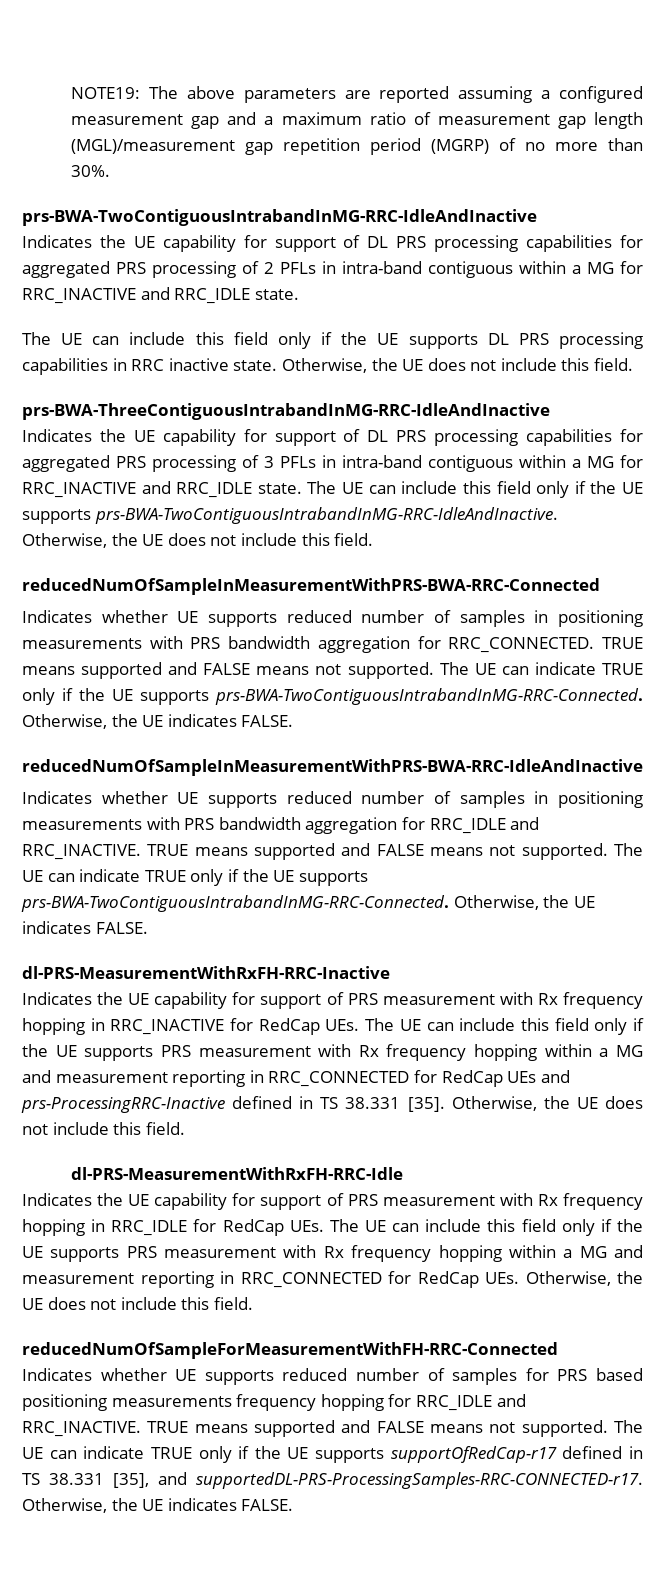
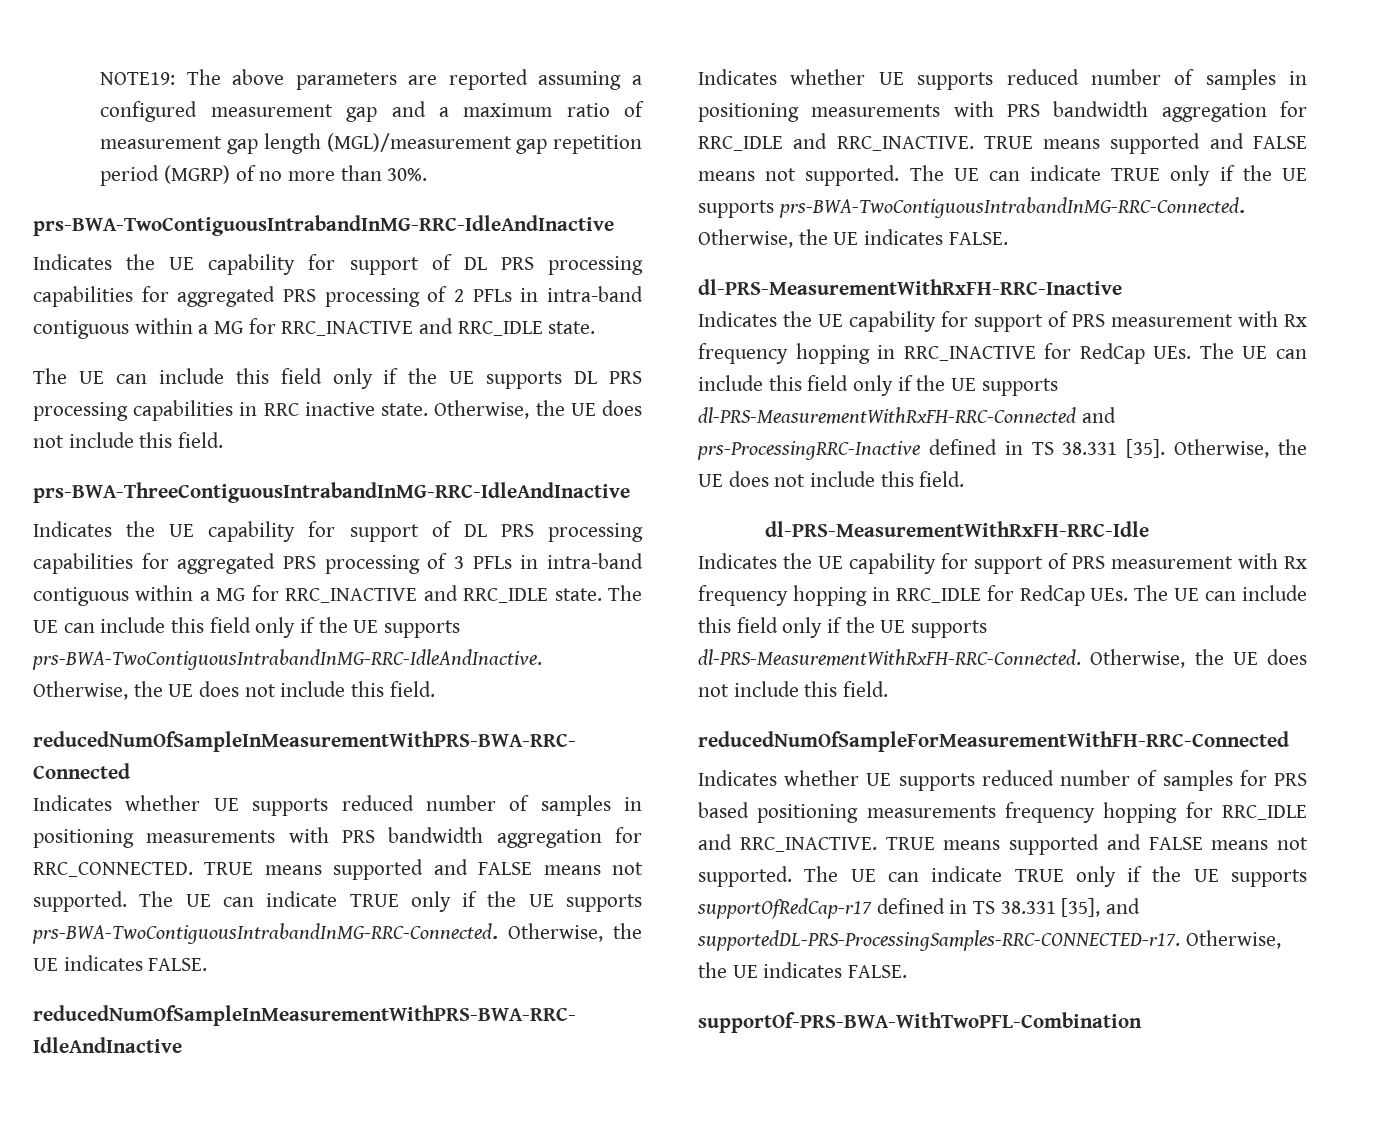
[160,1044,643,1061] [22,1070,537,1087] PRS measurement with Rx frequency hopping within a MG and measurement reporting in RRC_CONNECTED for RedCap UEs -> [698,407,1076,424] dl-PRS-MeasurementWithRxFH-RRC-Connected
[126,1245,644,1262] [22,1271,519,1288] PRS measurement with Rx frequency hopping within a MG and measurement reporting in RRC_CONNECTED for RedCap UEs. -> [698,649,1081,666] dl-PRS-MeasurementWithRxFH-RRC-Connected.
(294, 1505) none -> [698,1012,1142,1033] // supportOf-PRS-BWA-WithTwoPFL-Combination

